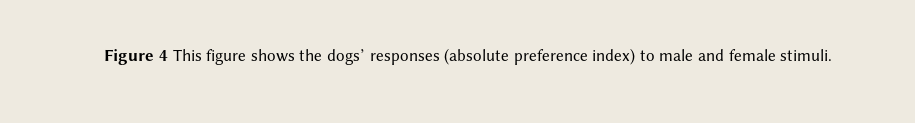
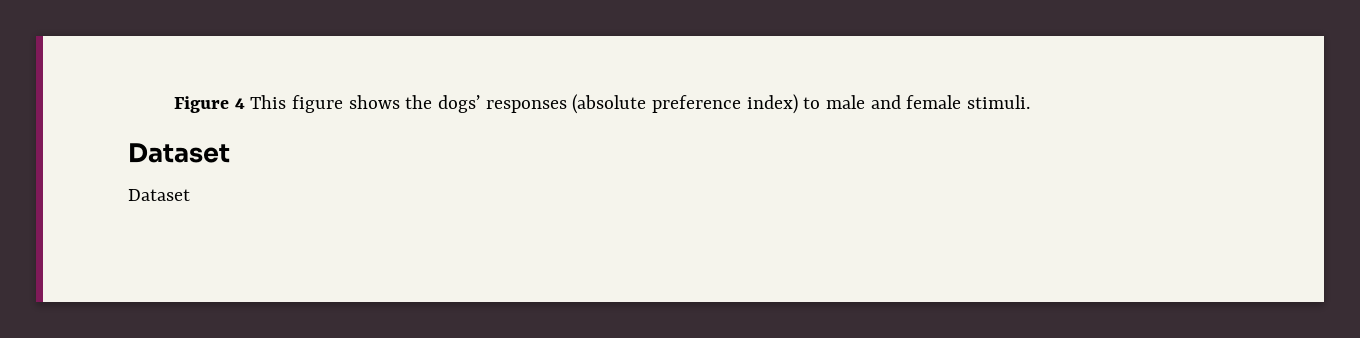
(833, 55) none -> [128,143,230,163] [128,189,190,201] // Dataset // Dataset

